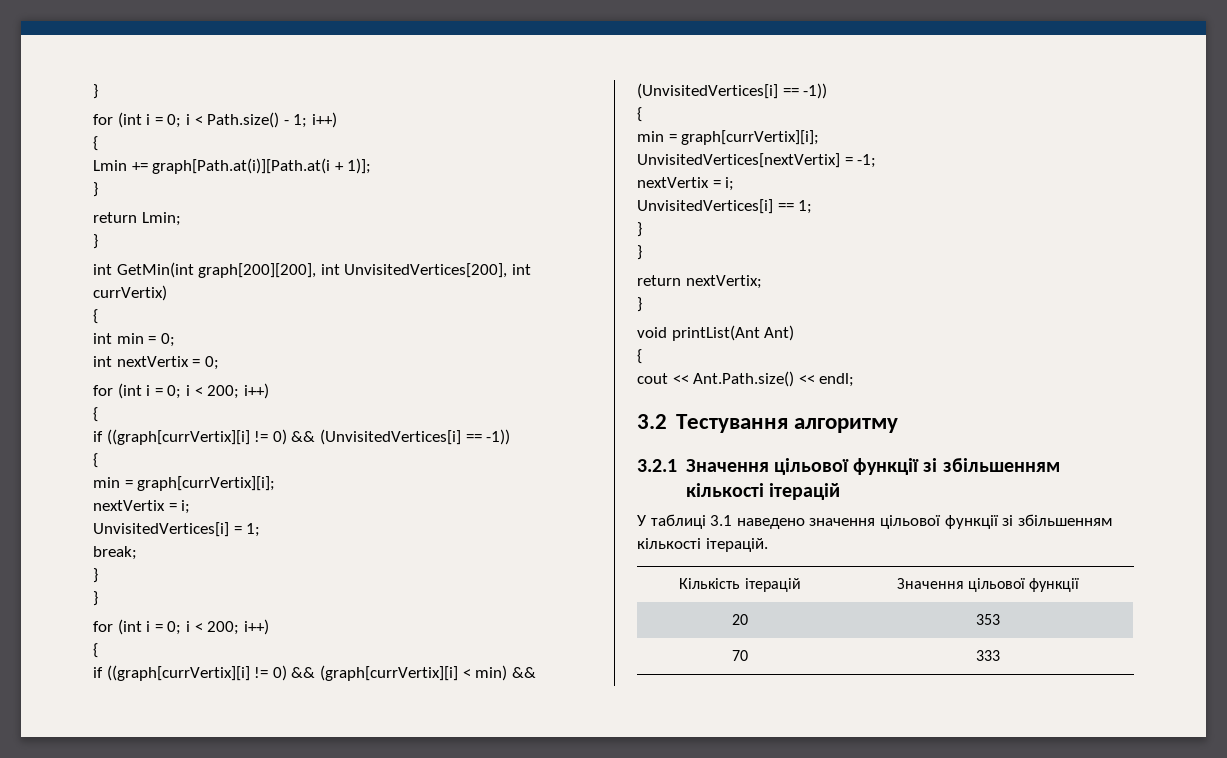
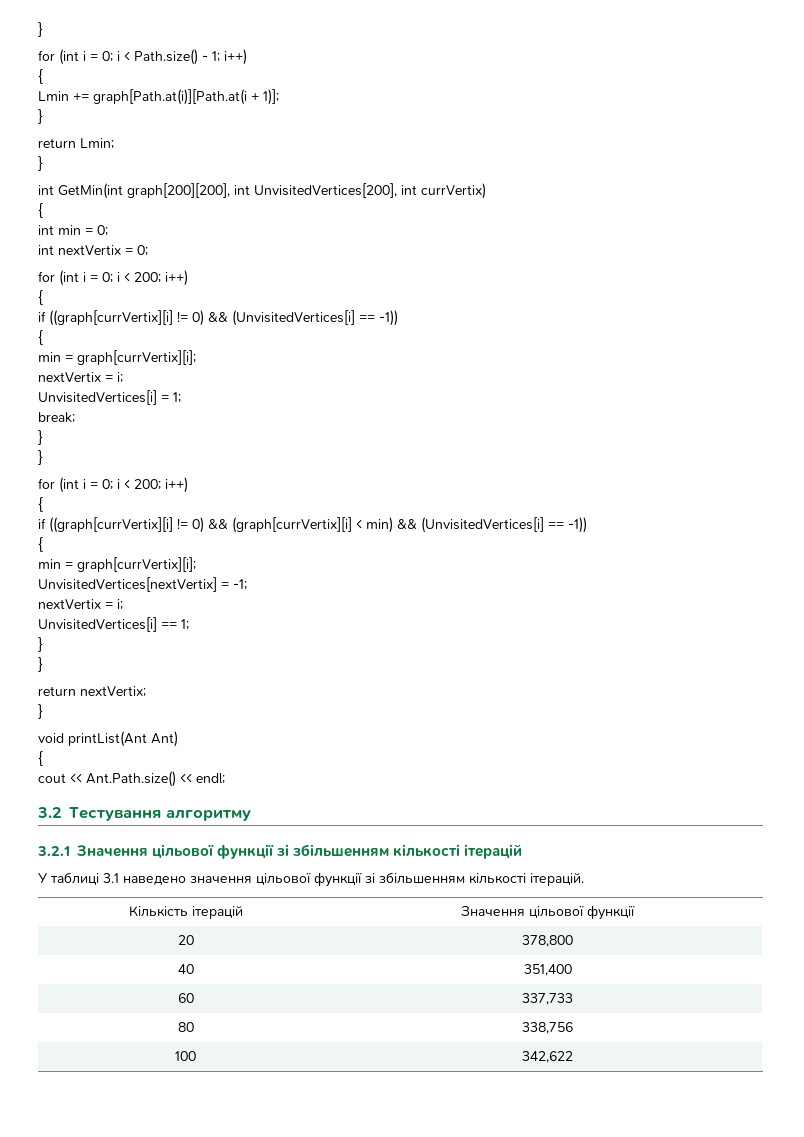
[976,614,1000,625] [732,650,748,661] [976,650,1000,661] 353 // 70 | 333 -> [522,935,573,947] [177,964,194,974] [523,964,572,976] [177,993,194,1003] [522,993,573,1005] [177,1022,194,1032] [522,1022,573,1034] [175,1051,196,1061] [522,1051,573,1063] 378,800 // 40 | 351,400 // 60 | 337,733 // 80 | 338,756 // 100 | 342,622

